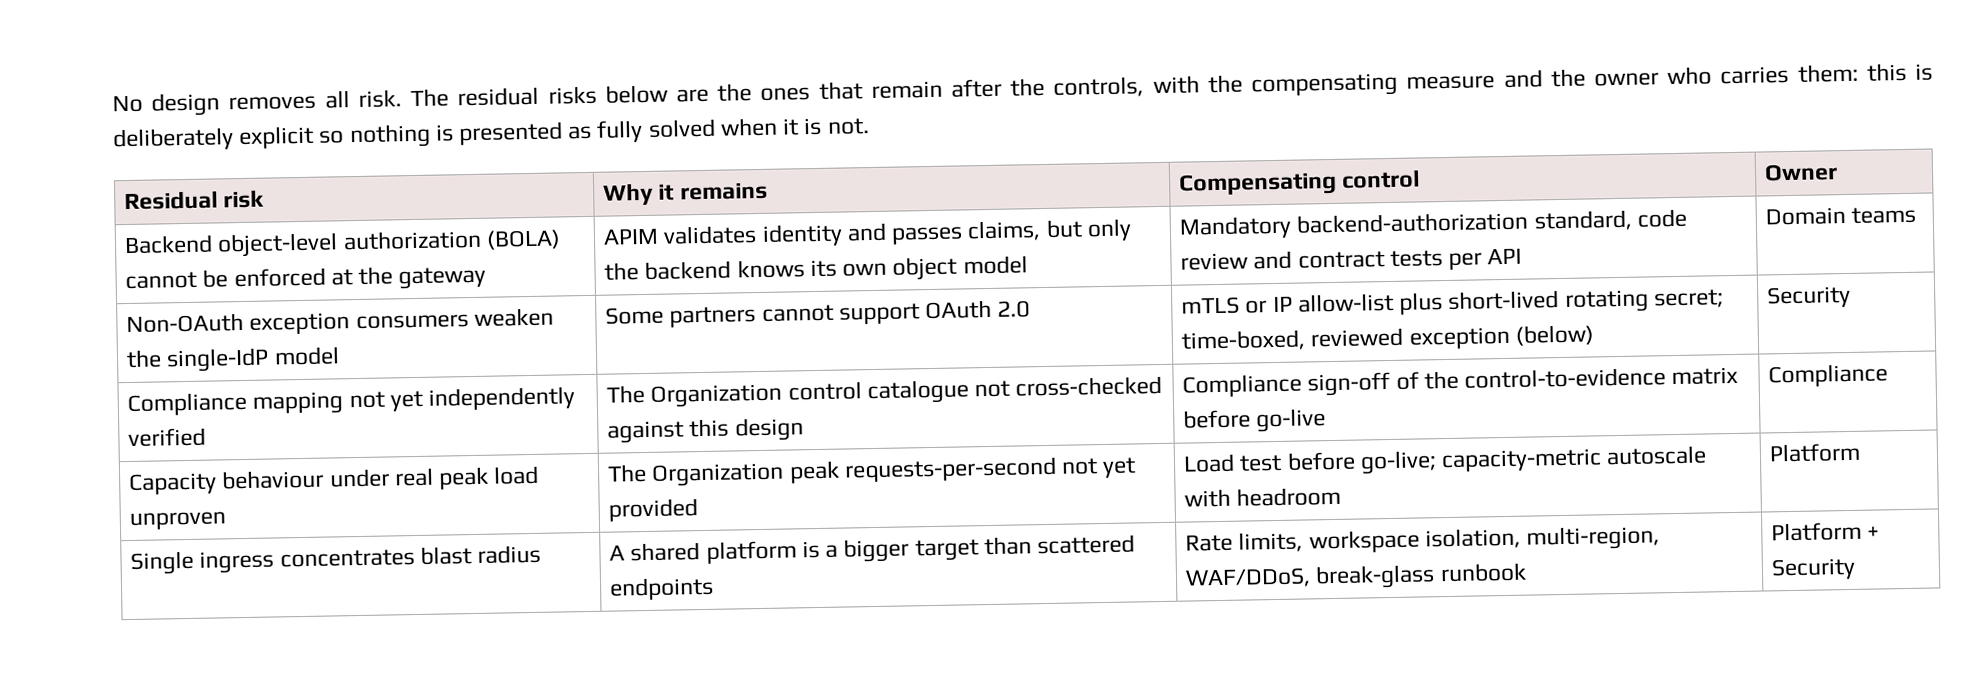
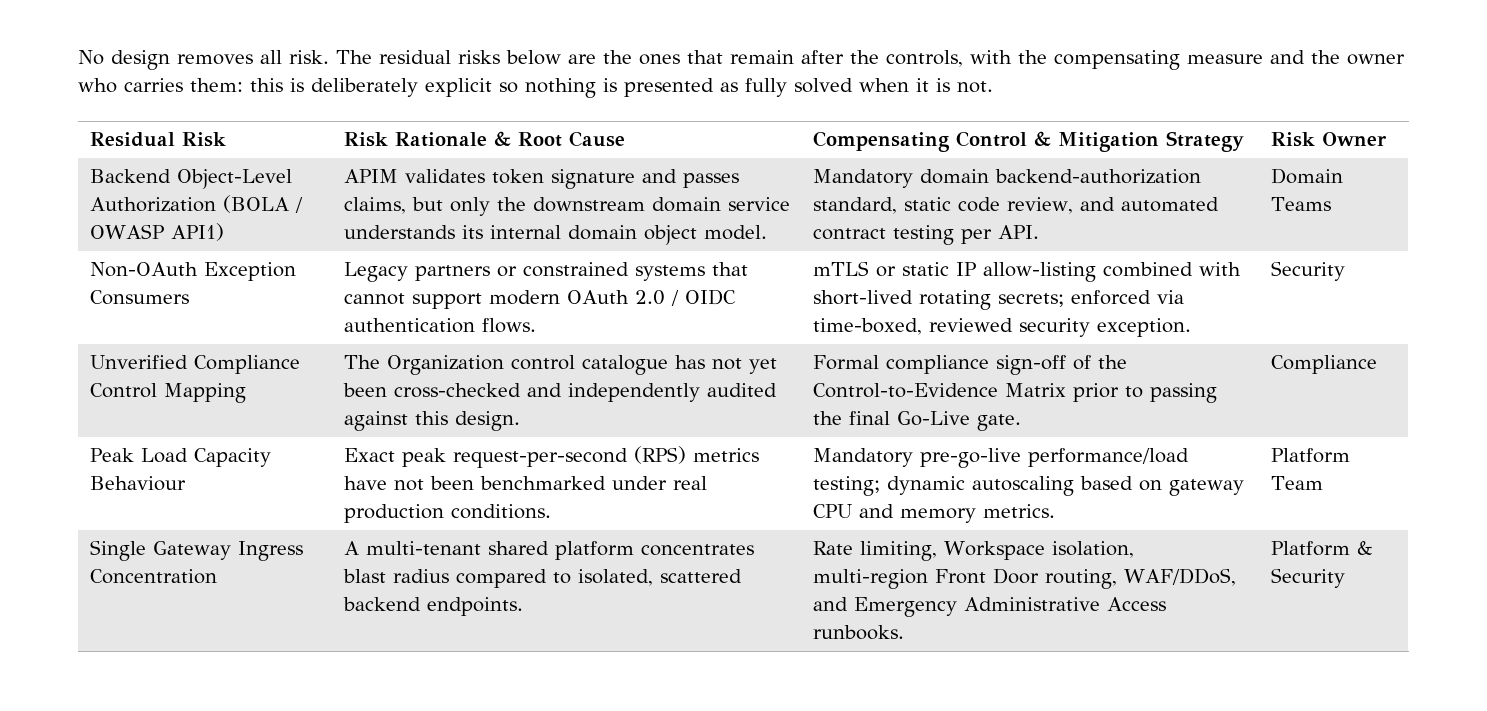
[223,189,265,209] [603,181,768,206] [1178,169,1421,197] [1764,163,1839,182] [124,229,561,258] [125,266,487,290] risk | Why it remains | Compensating control | Owner // Backend object-level authorization (BOLA) cannot be enforced at the gateway -> [181,132,226,147] [343,131,625,147] [812,131,1244,152] [1270,132,1387,147] [89,169,292,189] [89,195,303,213] [89,223,224,241] Risk | Risk Rationale & Root Cause | Compensating Control & Mitigation Strategy | Risk Owner // Backend Object-Level Authorization (BOLA / OWASP API1)
[761,223,843,247] identity -> [491,169,635,189] token signature
[644,255,1028,281] [1179,215,1293,240] backend knows its own object model | Mandatory -> [532,197,790,212] [343,225,767,245] [812,169,989,188] downstream domain service understands its internal domain object model. | Mandatory domain
[1636,208,1687,228] [1180,248,1523,271] code review and contract tests per API -> [903,197,1219,214] [812,225,1039,245] static code review, and automated contract testing per API.
[1851,206,1917,224] teams -> [1270,197,1331,211] Teams
[249,307,554,335] [126,346,340,373] [605,306,757,328] exception consumers weaken the single-IdP model | Some partners -> [203,262,296,281] [89,290,189,305] [343,262,748,282] Exception Consumers | Legacy partners or constrained systems that
(920, 314) none -> [488,290,560,305] modern
[1181,289,1724,315] [1181,324,1594,352] [1767,285,1852,309] [127,386,576,417] [128,427,207,448] [606,375,1163,408] [607,417,804,444] [1182,366,1739,398] [1183,408,1327,433] [1768,363,1889,388] [129,465,540,496] [129,511,227,531] [607,456,1137,487] [608,498,699,522] [1183,445,1708,475] [1184,486,1342,508] [1769,442,1862,463] | mTLS or IP allow-list plus short-lived rotating secret; time-boxed, reviewed exception (below) | Security // Compliance mapping not yet independently verified | The Organization control catalogue not cross-checked against this design | Compliance sign-off of the control-to-evidence matrix before go-live | Compliance // Capacity behaviour under real peak load unproven | The Organization peak requests-per-second not yet provided | Load test before go-live; capacity-metric autoscale with headroom | Platform -> [670,289,736,306] [343,318,536,333] [812,261,1241,282] [812,290,1184,310] [812,318,1191,337] [1270,261,1345,281] [89,355,300,374] [89,383,246,403] [343,355,777,375] [342,383,777,402] [343,411,520,431] [812,355,1127,375] [812,383,1217,403] [812,411,1021,431] [1270,355,1377,374] [89,448,271,467] [89,476,186,491] [343,446,759,468] [343,476,707,491] [343,504,551,523] [812,448,1189,468] [812,476,1244,496] [812,504,1055,523] [1270,448,1350,463] [1270,476,1323,490] / OIDC authentication flows. | mTLS or static IP allow-listing combined with short-lived rotating secrets; enforced via time-boxed, reviewed security exception. | Security // Unverified Compliance Control Mapping | The Organization control catalogue has not yet been cross-checked and independently audited against this design. | Formal compliance sign-off of the Control-to-Evidence Matrix prior to passing the final Go-Live gate. | Compliance // Peak Load Capacity Behaviour | Exact peak request-per-second (RPS) metrics have not been benchmarked under real production conditions. | Mandatory pre-go-live performance/load testing; dynamic autoscaling based on gateway CPU and memory metrics. | Platform Team
[199,544,542,574] [609,534,1135,564] [609,576,715,601] [1185,525,1661,554] [1185,562,1527,590] [1771,521,1881,542] ingress concentrates blast radius | A shared platform is a bigger target than scattered endpoints | Rate limits, workspace isolation, multi-region, WAF/DDoS, break-glass runbook | Platform + -> [152,541,303,561] [89,569,217,584] [343,541,754,560] [342,569,742,588] [342,597,523,616] [812,541,1134,561] [812,568,1236,589] [812,597,1166,617] [812,625,904,640] [1270,540,1372,556] Gateway Ingress Concentration | A multi-tenant shared platform concentrates blast radius compared to isolated, scattered backend endpoints. | Rate limiting, Workspace isolation, multi-region Front Door routing, WAF/DDoS, and Emergency Administrative Access runbooks. | Platform &

